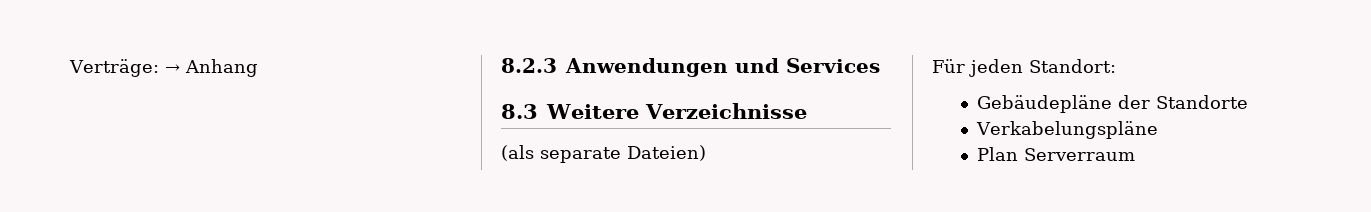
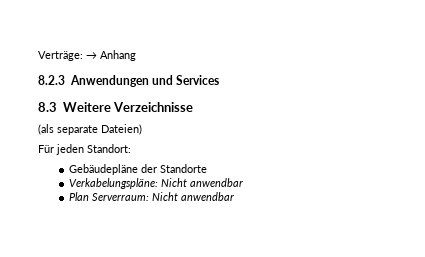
[976,121,1159,139] [977,147,1136,161] Verkabelungspläne // Plan Serverraum -> [68,178,243,189] [68,192,234,201] Verkabelungspläne: Nicht anwendbar // Plan Serverraum: Nicht anwendbar

